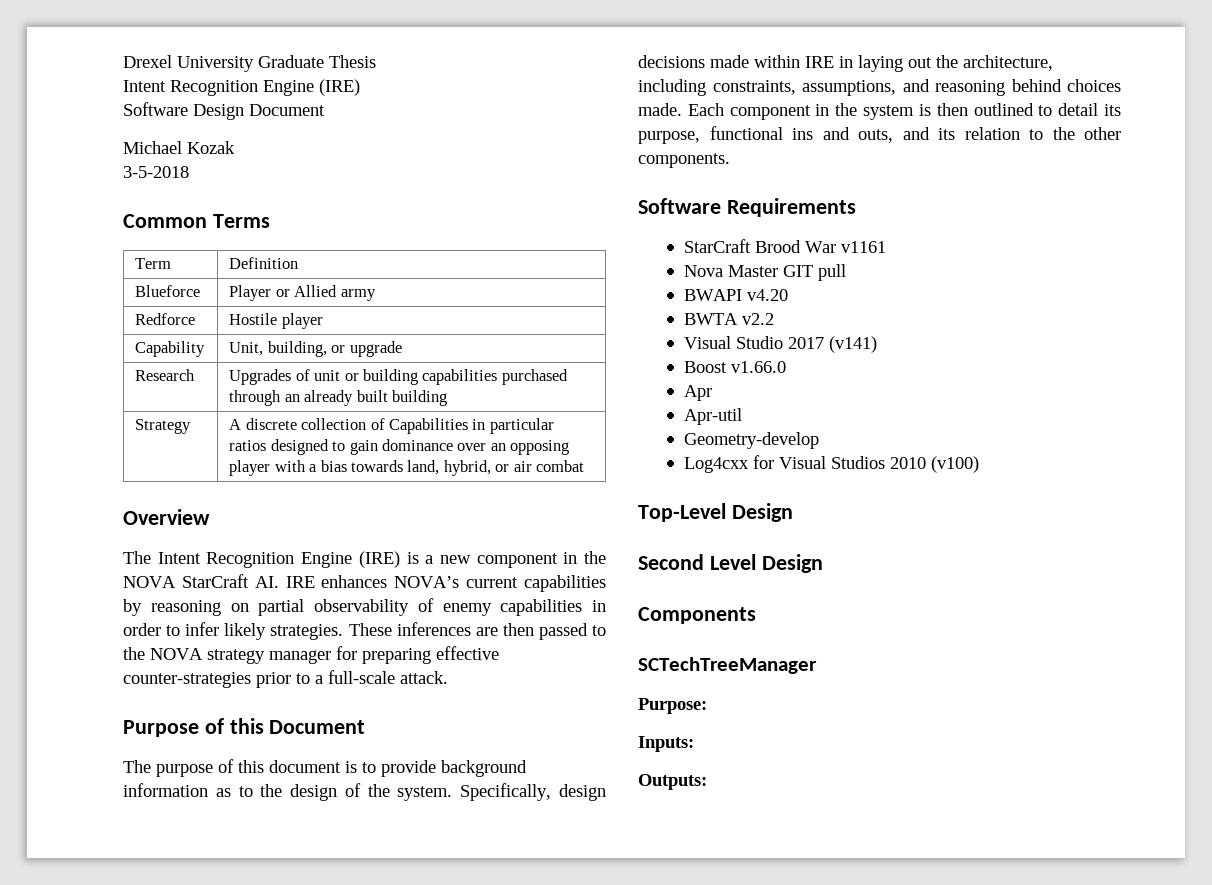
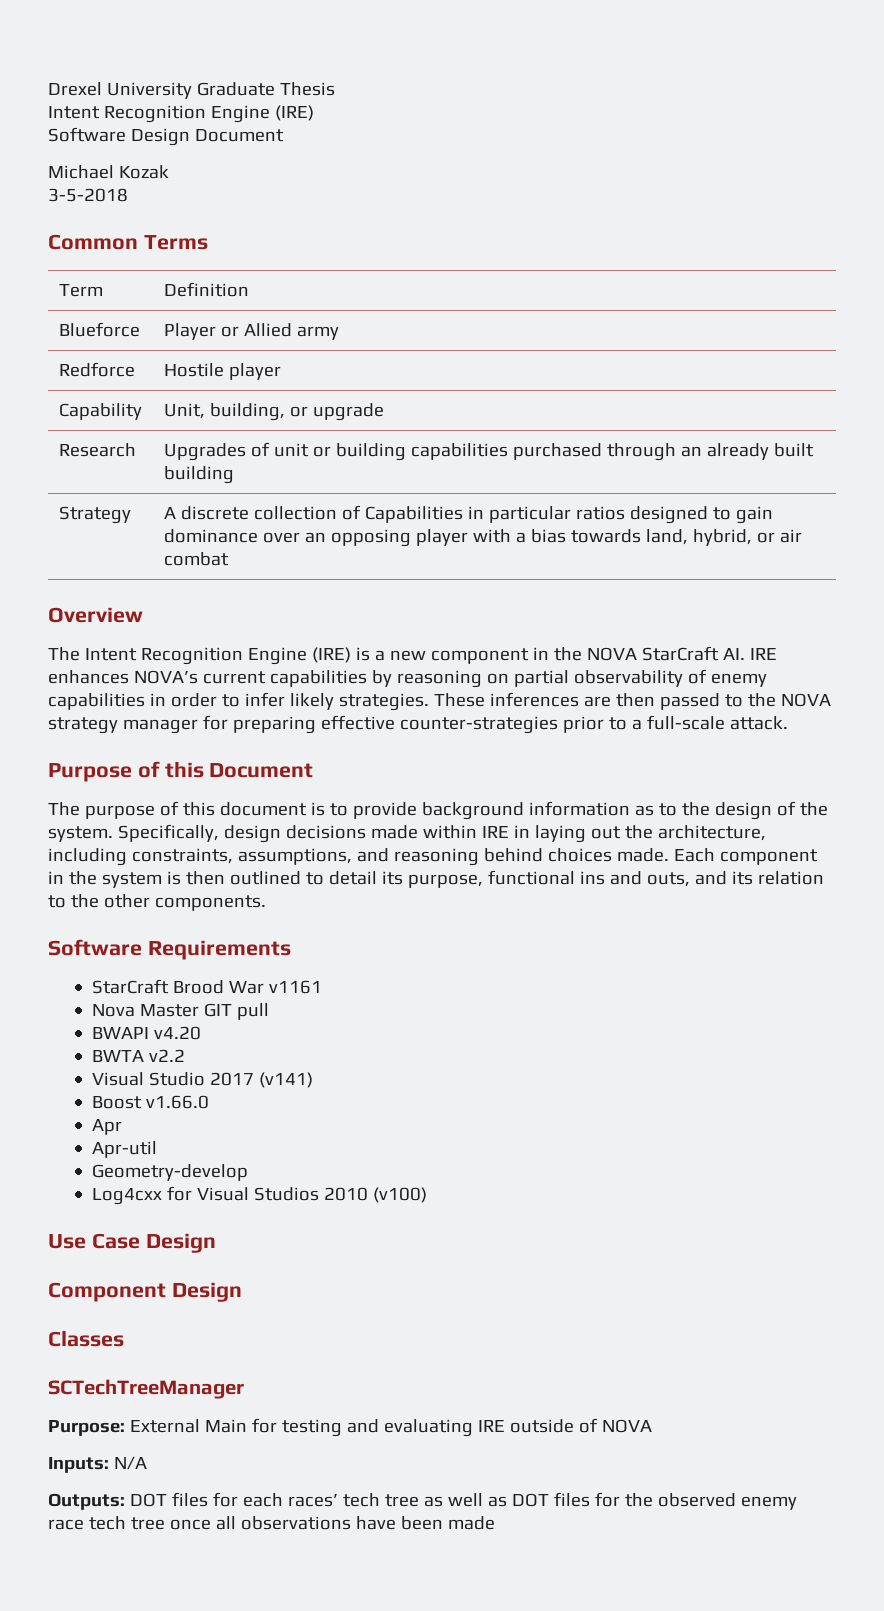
[638,503,793,522] [638,554,823,573] [638,607,756,624] Top-Level Design // Second Level Design // Components -> [48,1233,216,1253] [48,1282,242,1302] [48,1330,124,1347] Use Case Design // Component Design // Classes
(707, 706) none -> [129,1418,652,1437] External Main for testing and evaluating IRE outside of NOVA
(694, 744) none -> [113,1456,147,1470] N/A
(707, 782) none -> [129,1492,797,1510] [48,1516,495,1530] DOT files for each races’ tech tree as well as DOT files for the observed enemy race tech tree once all observations have been made

